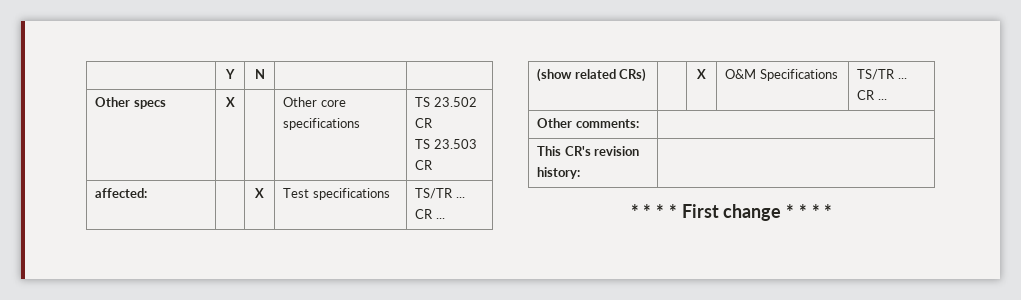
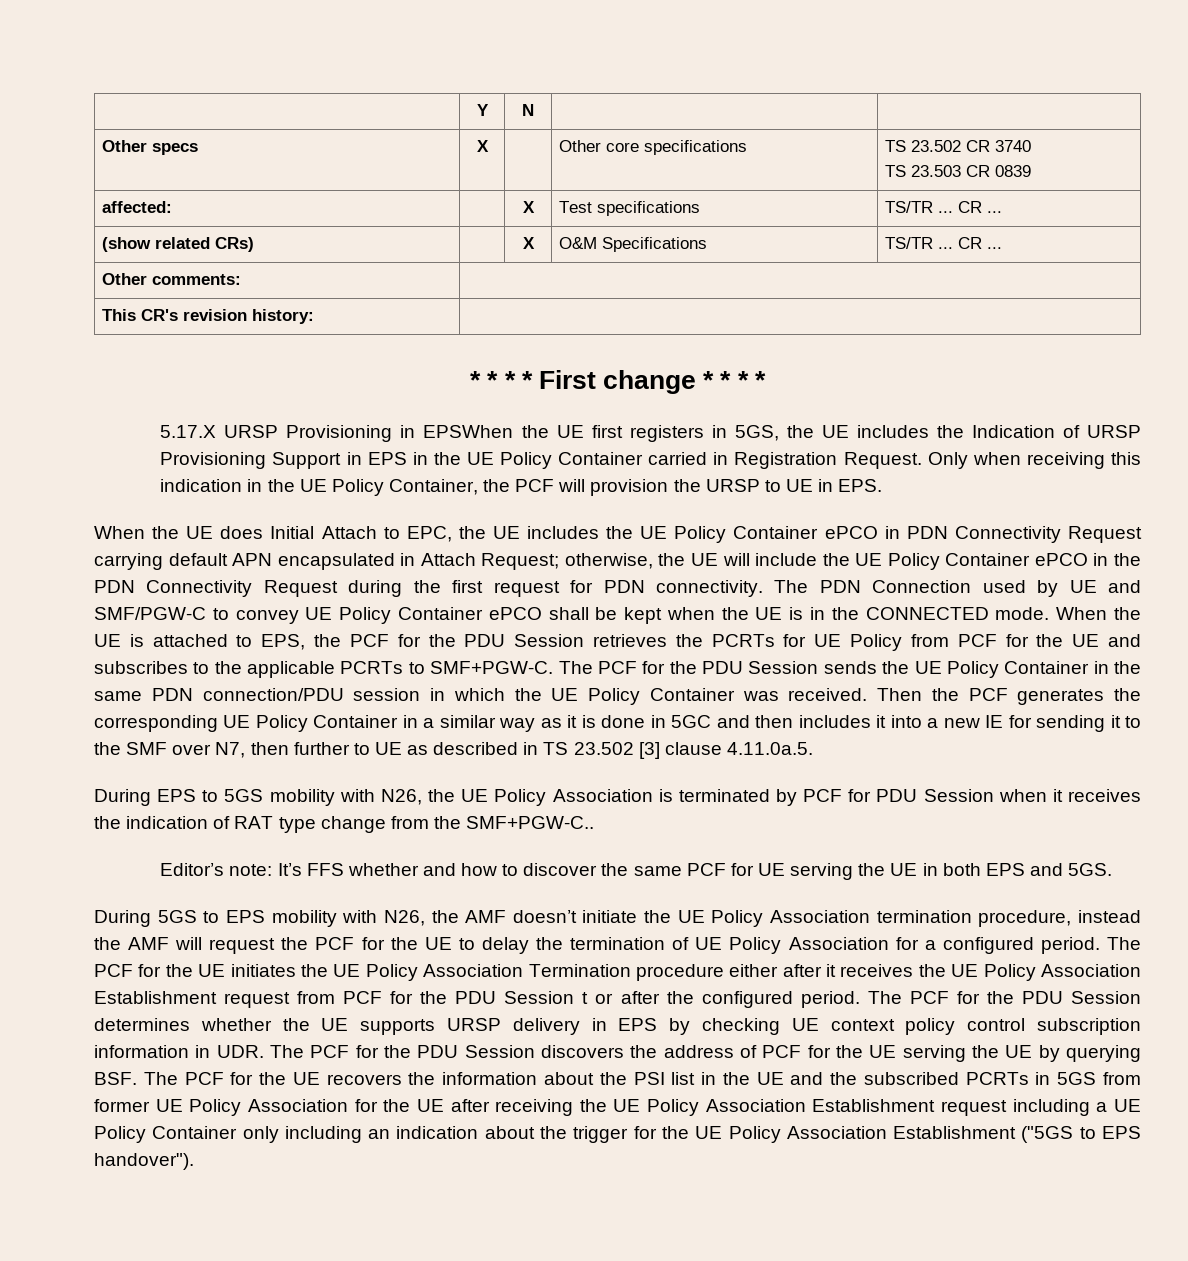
(434, 123) none -> [995,140,1032,152] 3740
(434, 165) none -> [995,165,1032,177] 0839
(833, 211) none -> [160,425,1142,442] [160,452,1142,469] [160,479,883,496] [94,526,1142,543] [94,553,1141,570] [94,580,1141,597] [94,607,1141,624] [94,634,1142,651] [94,661,1141,678] [94,688,1141,705] [94,715,1142,732] [94,742,813,759] [94,789,1141,806] [94,816,595,833] [160,863,1113,880] [94,910,1141,927] [94,937,1141,954] [94,964,1142,981] [94,991,1141,1008] [94,1018,1141,1035] [94,1045,1142,1062] [94,1072,1141,1085] [94,1099,1141,1116] [94,1126,1141,1143] [94,1153,194,1170] // 5.17.X URSP Provisioning in EPSWhen the UE first registers in 5GS, the UE includes the Indication of URSP Provisioning Support in EPS in the UE Policy Container carried in Registration Request. Only when receiving this indication in the UE Policy Container, the PCF will provision the URSP to UE in EPS. // When the UE does Initial Attach to EPC, the UE includes the UE Policy Container ePCO in PDN Connectivity Request carrying default APN encapsulated in Attach Request; otherwise, the UE will include the UE Policy Container ePCO in the PDN Connectivity Request during the first request for PDN connectivity. The PDN Connection used by UE and SMF/PGW-C to convey UE Policy Container ePCO shall be kept when the UE is in the CONNECTED mode. When the UE is attached to EPS, the PCF for the PDU Session retrieves the PCRTs for UE Policy from PCF for the UE and subscribes to the applicable PCRTs to SMF+PGW-C. The PCF for the PDU Session sends the UE Policy Container in the same PDN connection/PDU session in which the UE Policy Container was received. Then the PCF generates the corresponding UE Policy Container in a similar way as it is done in 5GC and then includes it into a new IE for sending it to the SMF over N7, then further to UE as described in TS 23.502 [3] clause 4.11.0a.5. // During EPS to 5GS mobility with N26, the UE Policy Association is terminated by PCF for PDU Session when it receives the indication of RAT type change from the SMF+PGW-C.. // Editor’s note: It’s FFS whether and how to discover the same PCF for UE serving the UE in both EPS and 5GS. // During 5GS to EPS mobility with N26, the AMF doesn’t initiate the UE Policy Association termination procedure, instead the AMF will request the PCF for the UE to delay the termination of UE Policy Association for a configured period. The PCF for the UE initiates the UE Policy Association Termination procedure either after it receives the UE Policy Association Establishment request from PCF for the PDU Session t or after the configured period. The PCF for the PDU Session determines whether the UE supports URSP delivery in EPS by checking UE context policy control subscription information in UDR. The PCF for the PDU Session discovers the address of PCF for the UE serving the UE by querying BSF. The PCF for the UE recovers the information about the PSI list in the UE and the subscribed PCRTs in 5GS from former UE Policy Association for the UE after receiving the UE Policy Association Establishment request including a UE Policy Container only including an indication about the trigger for the UE Policy Association Establishment ("5GS to EPS handover").

